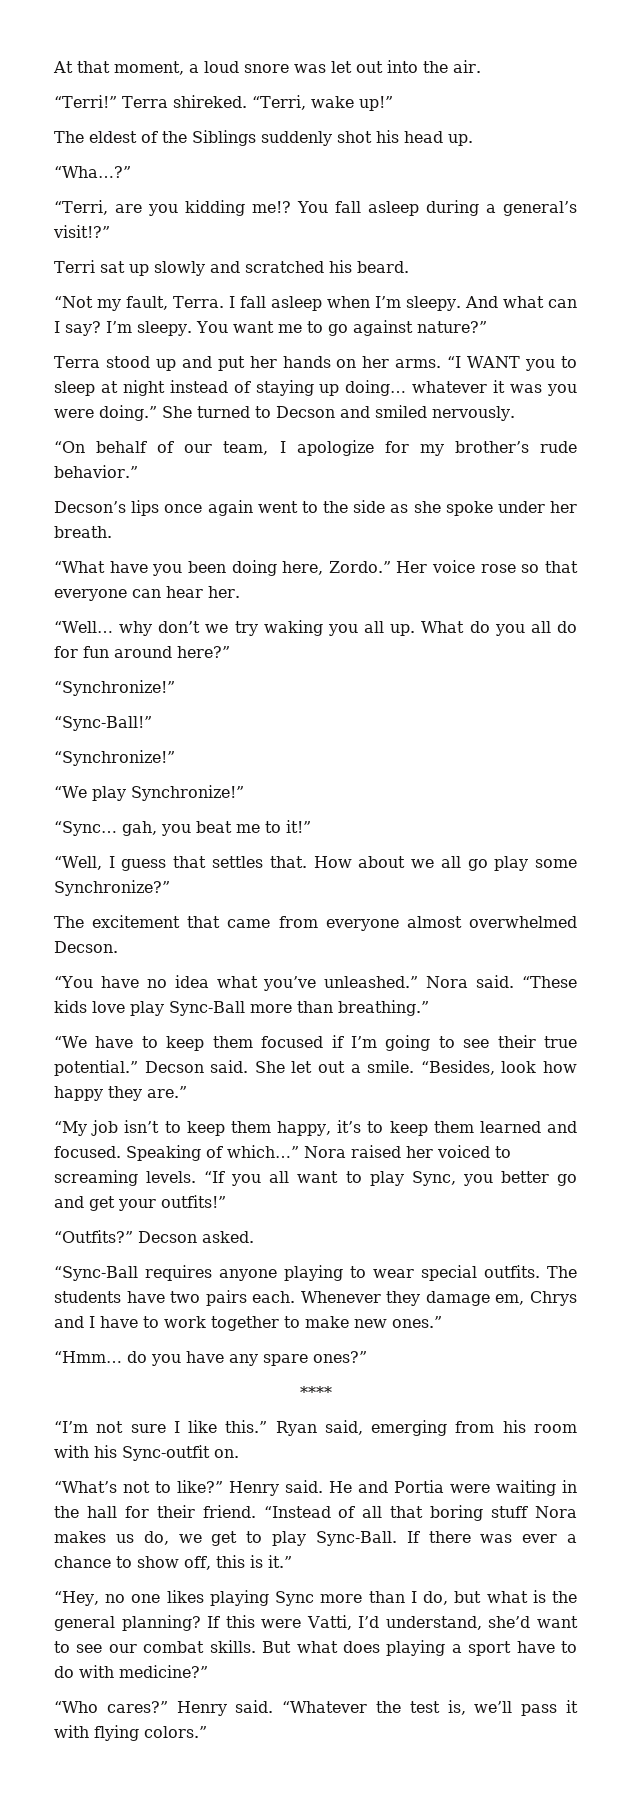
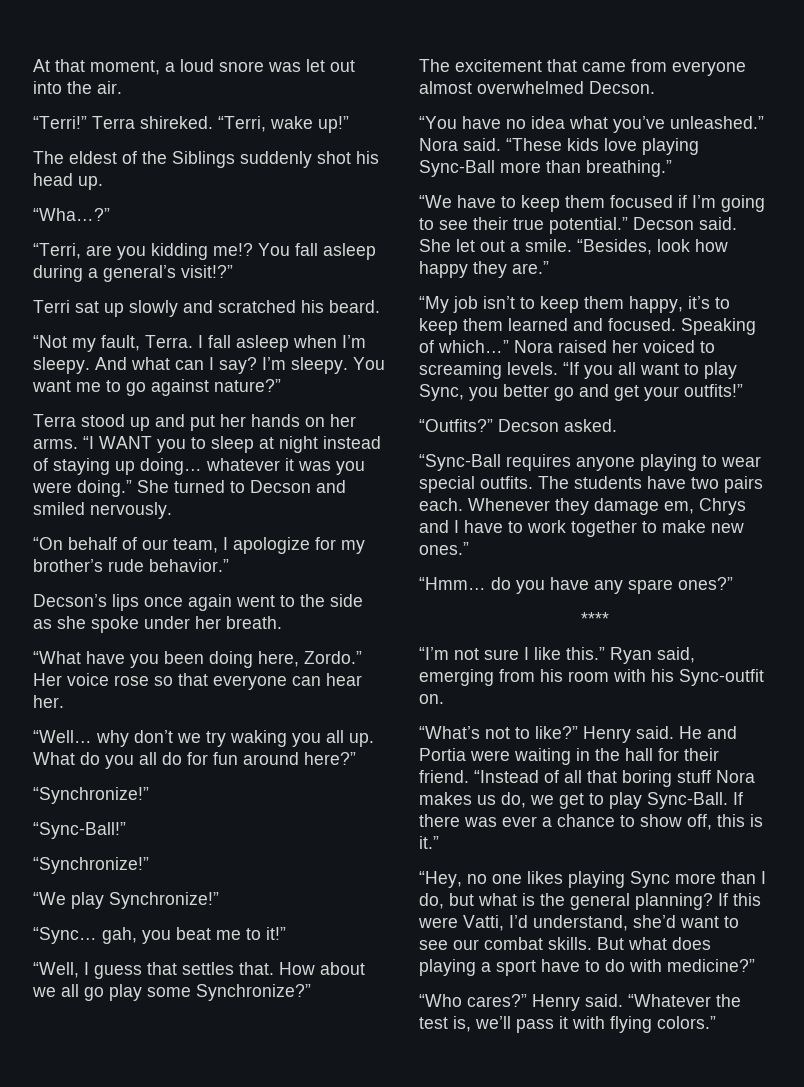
[130,1001,164,1016] play -> [642,138,699,155] playing

